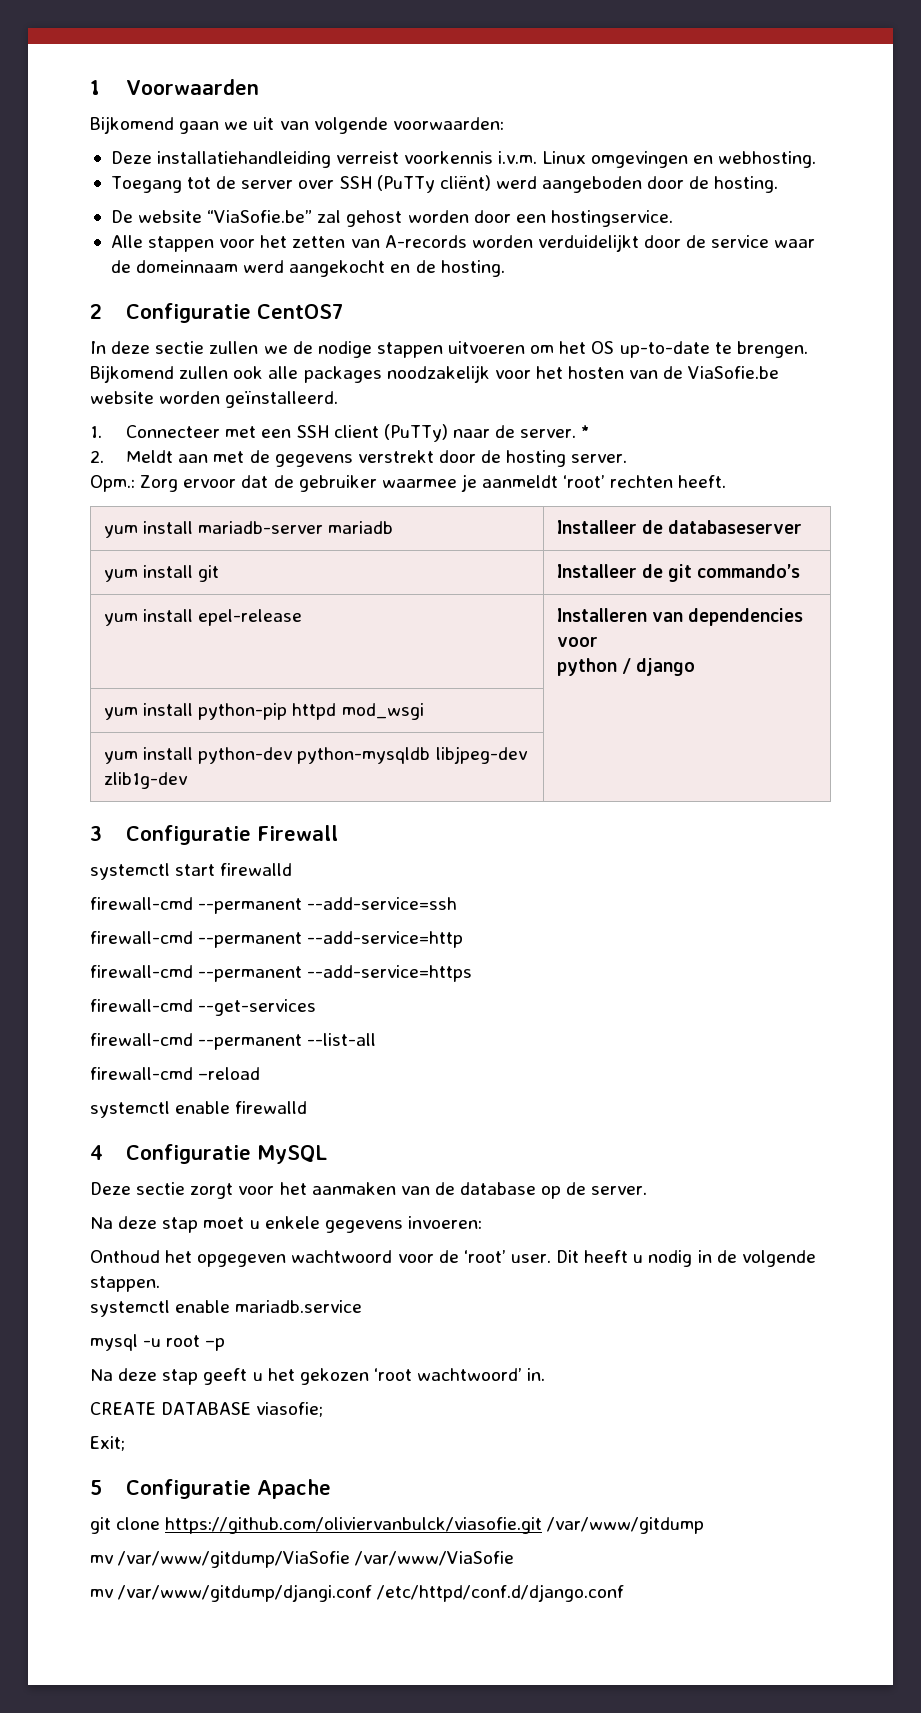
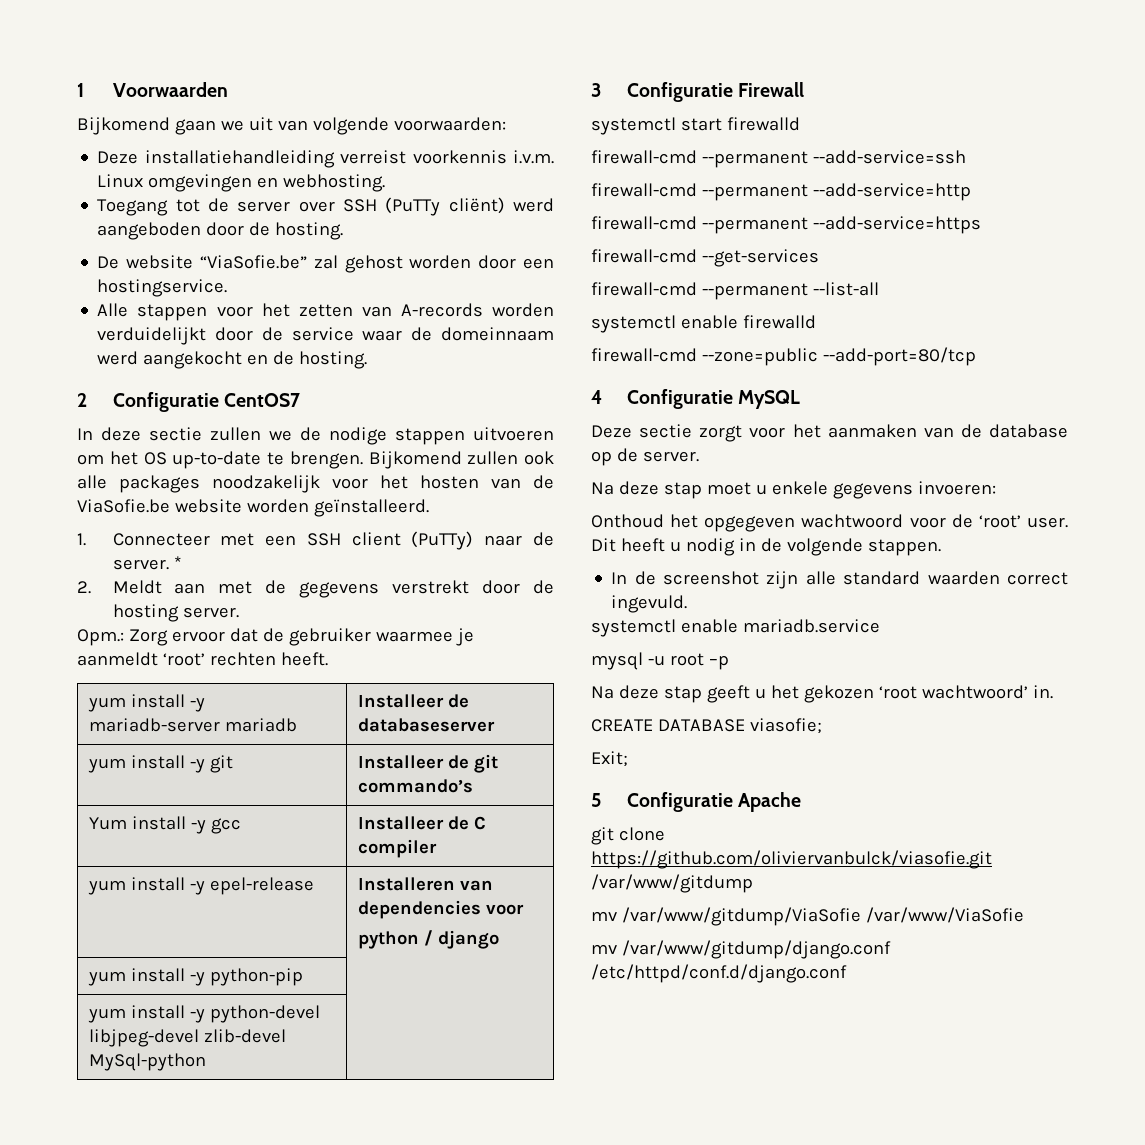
(194, 527) none -> [190,698,206,712] -y
(194, 571) none -> [190,759,206,773] -y
[104,609,194,626] // yum install -> [89,816,242,834] [358,816,487,830] [358,839,438,858] [88,877,206,895] // Yum install -y gcc | Installeer de C compiler // yum install -y
(194, 709) none -> [190,972,206,986] -y
[292,703,424,720] [104,746,528,764] [104,772,189,789] httpd mod_wsgi | // yum install python-dev python-mysqldb libjpeg-dev zlib1g-dev -> [88,1005,321,1023] [89,1029,287,1047] [89,1053,207,1071] | // yum install -y python-devel libjpeg-devel zlib-devel MySql-python
[90,1067,261,1080] // firewall-cmd –reload -> (879, 289) none
(308, 1107) none -> [591,347,976,366] // firewall-cmd --zone=public --add-port=80/tcp
(160, 1284) none -> [611,571,1068,589] [611,595,688,613] // In de screenshot zijn alle standard waarden correct ingevuld.
[117,1584,373,1602] /var/www/gitdump/djangi.conf -> [621,940,891,959] /var/www/gitdump/django.conf

